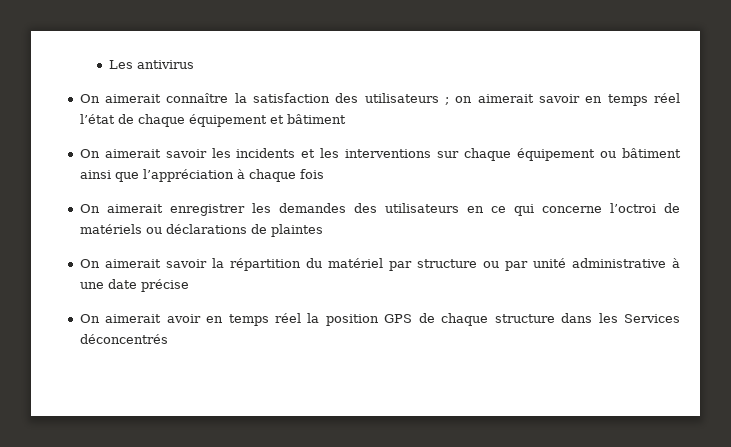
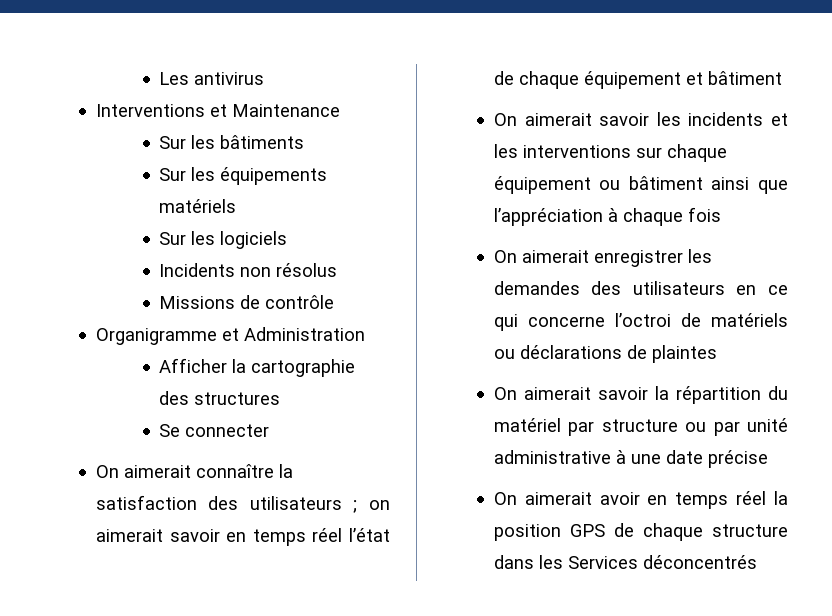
(194, 64) none -> [95,104,340,117] [159,135,305,149] [159,167,328,185] [159,199,237,213] [159,231,288,249] [159,263,338,277] [159,295,335,309] [95,327,365,345] [159,358,356,377] [159,391,281,405] [159,424,270,437] // Interventions et Maintenance // Sur les bâtiments // Sur les équipements matériels // Sur les logiciels // Incidents non résolus // Missions de contrôle // Organigramme et Administration // Afficher la cartographie des structures // Se connecter

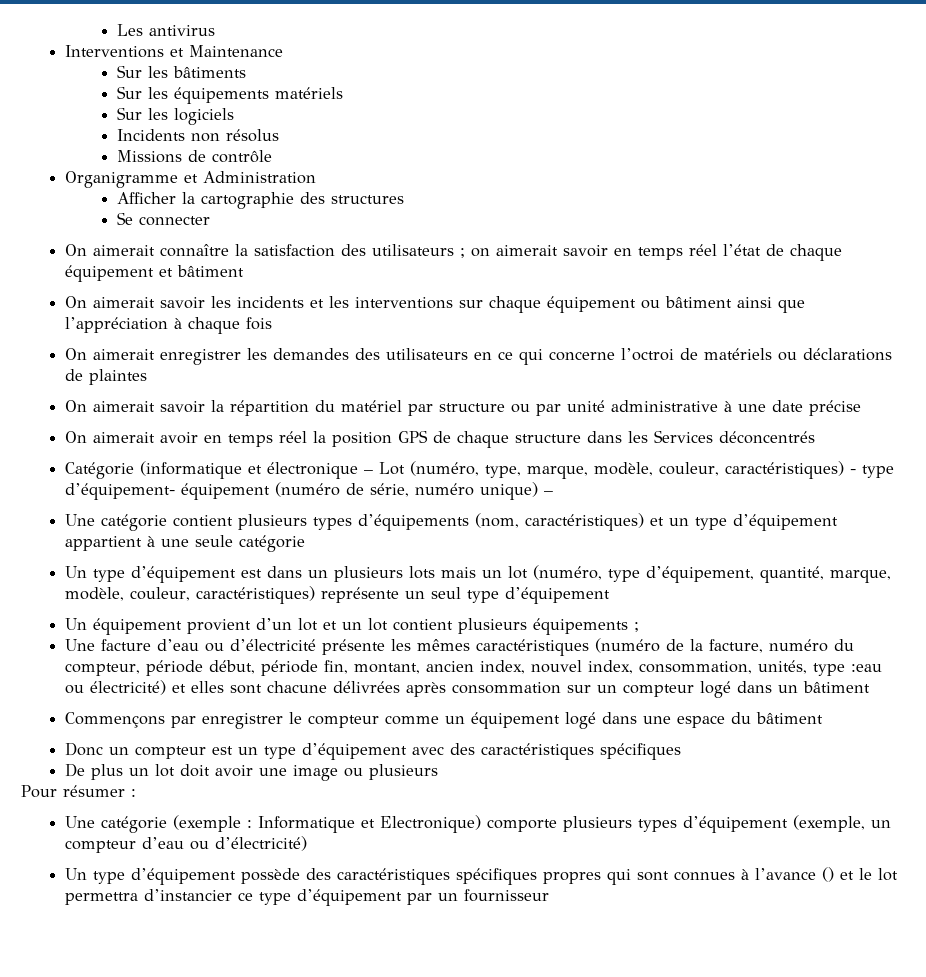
(757, 562) none -> [65,461,895,479] [65,482,554,500] [65,513,839,531] [65,535,306,552] [65,565,892,583] [65,586,611,604] [65,618,640,635] [65,638,855,656] [65,660,883,676] [65,680,871,698] [65,712,824,729] [65,742,682,760] [65,763,439,781] [21,785,136,798] [65,815,892,833] [65,836,308,853] [65,867,899,885] [65,889,550,906] // Catégorie (informatique et électronique – Lot (numéro, type, marque, modèle, couleur, caractéristiques) - type d’équipement- équipement (numéro de série, numéro unique) – // Une catégorie contient plusieurs types d’équipements (nom, caractéristiques) et un type d’équipement appartient à une seule catégorie // Un type d’équipement est dans un plusieurs lots mais un lot (numéro, type d’équipement, quantité, marque, modèle, couleur, caractéristiques) représente un seul type d’équipement // Un équipement provient d’un lot et un lot contient plusieurs équipements ; // Une facture d’eau ou d’électricité présente les mêmes caractéristiques (numéro de la facture, numéro du compteur, période début, période fin, montant, ancien index, nouvel index, consommation, unités, type :eau ou électricité) et elles sont chacune délivrées après consommation sur un compteur logé dans un bâtiment // Commençons par enregistrer le compteur comme un équipement logé dans une espace du bâtiment // Donc un compteur est un type d’équipement avec des caractéristiques spécifiques // De plus un lot doit avoir une image ou plusieurs // Pour résumer : // Une catégorie (exemple : Informatique et Electronique) comporte plusieurs types d’équipement (exemple, un compteur d’eau ou d’électricité) // Un type d’équipement possède des caractéristiques spécifiques propres qui sont connues à l’avance () et le lot permettra d’instancier ce type d’équipement par un fournisseur

